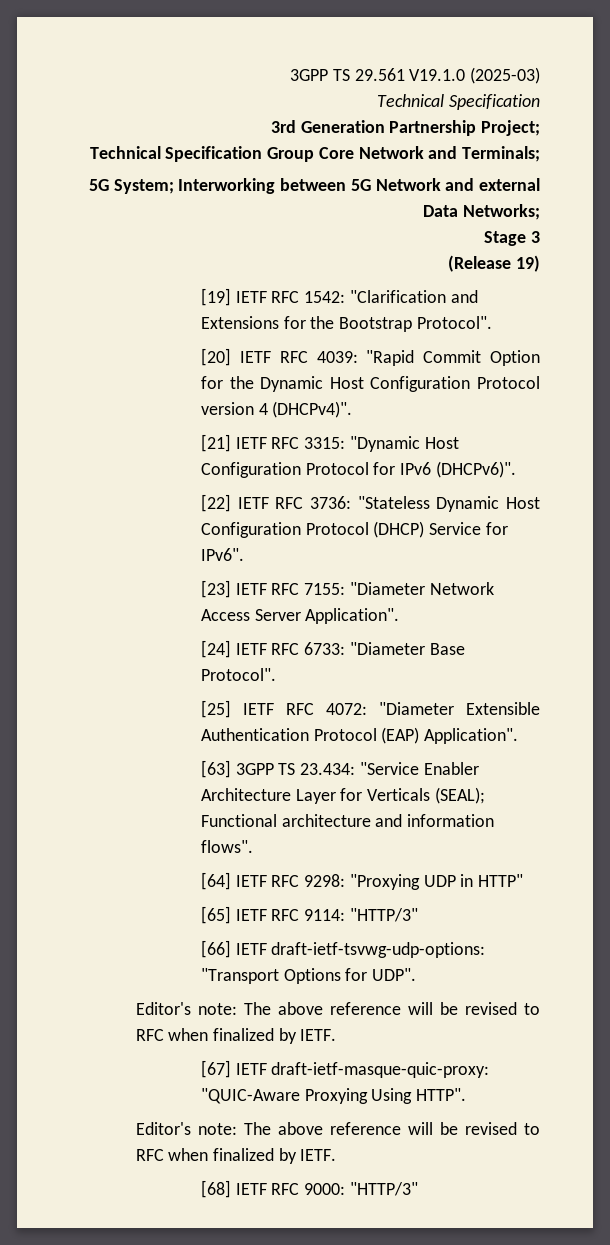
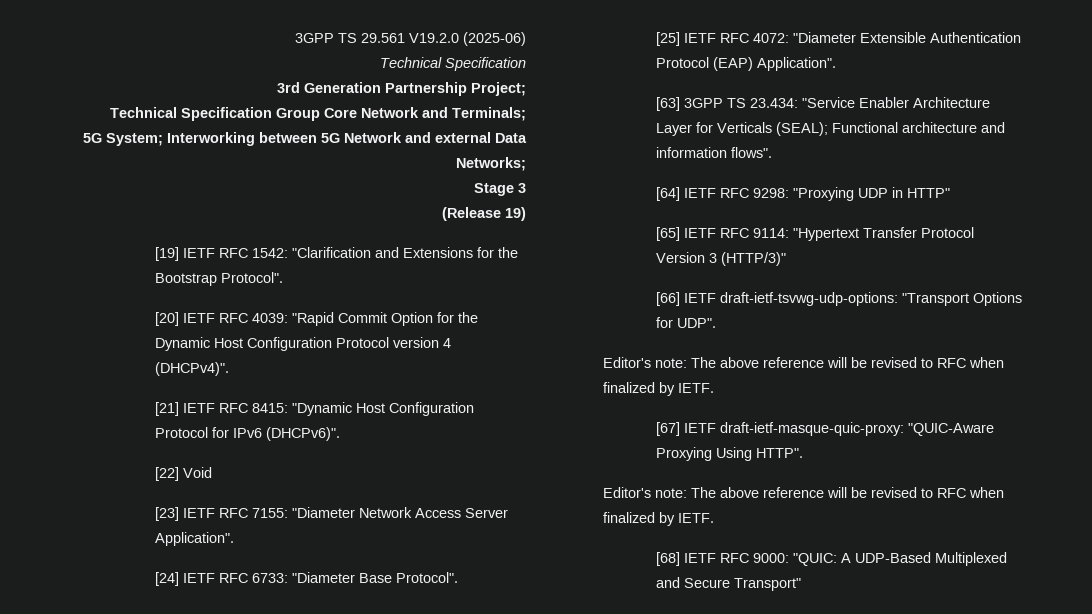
[409,67,541,84] V19.1.0 (2025-03) -> [409,32,526,46] V19.2.0 (2025-06)
[304,437,346,449] 3315: -> [252,403,289,413] 8415:
[237,496,540,512] [200,521,508,538] [200,548,244,561] IETF RFC 3736: "Stateless Dynamic Host Configuration Protocol (DHCP) Service for IPv6". -> [183,467,213,478] Void
[349,908,418,922] "HTTP/3" -> [793,227,975,241] [656,252,787,266] "Hypertext Transfer Protocol Version 3 (HTTP/3)"
[349,1182,418,1196] "HTTP/3" -> [793,552,1008,566] [656,577,802,591] "QUIC: A UDP-Based Multiplexed and Secure Transport"

